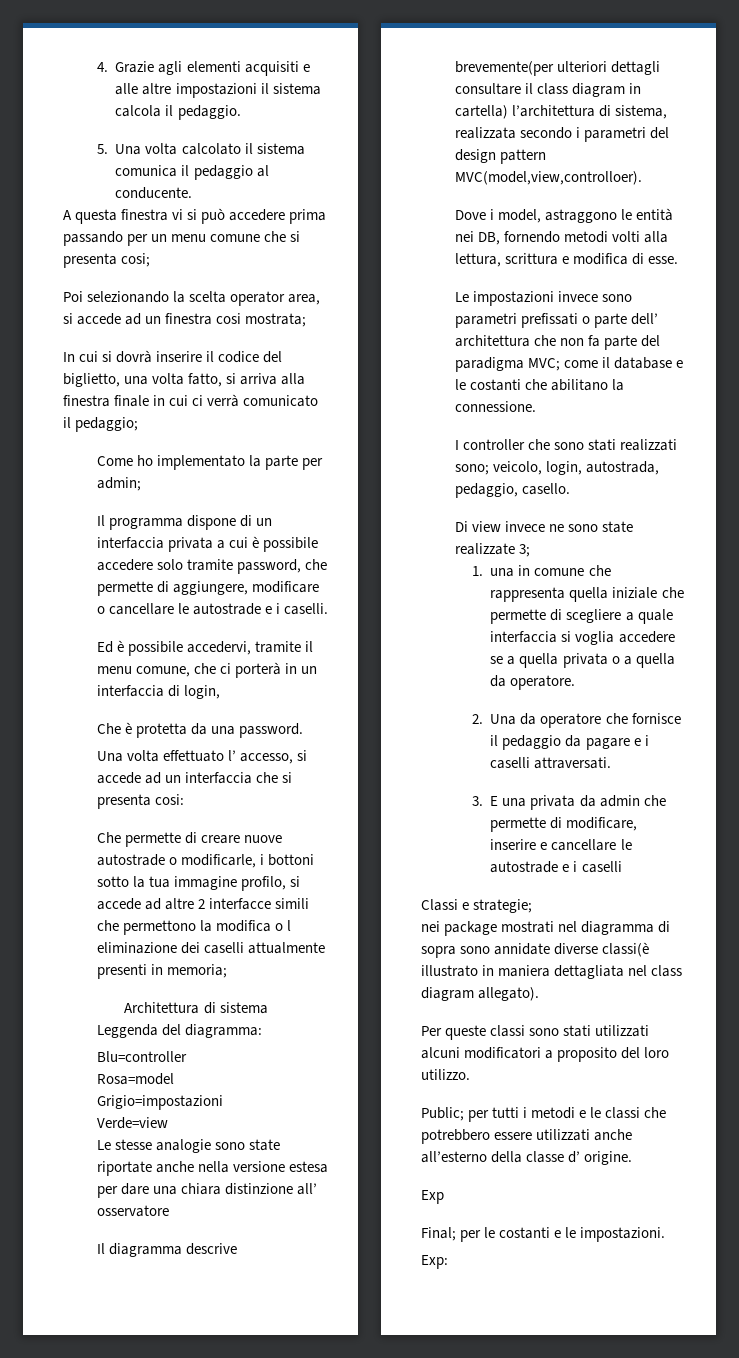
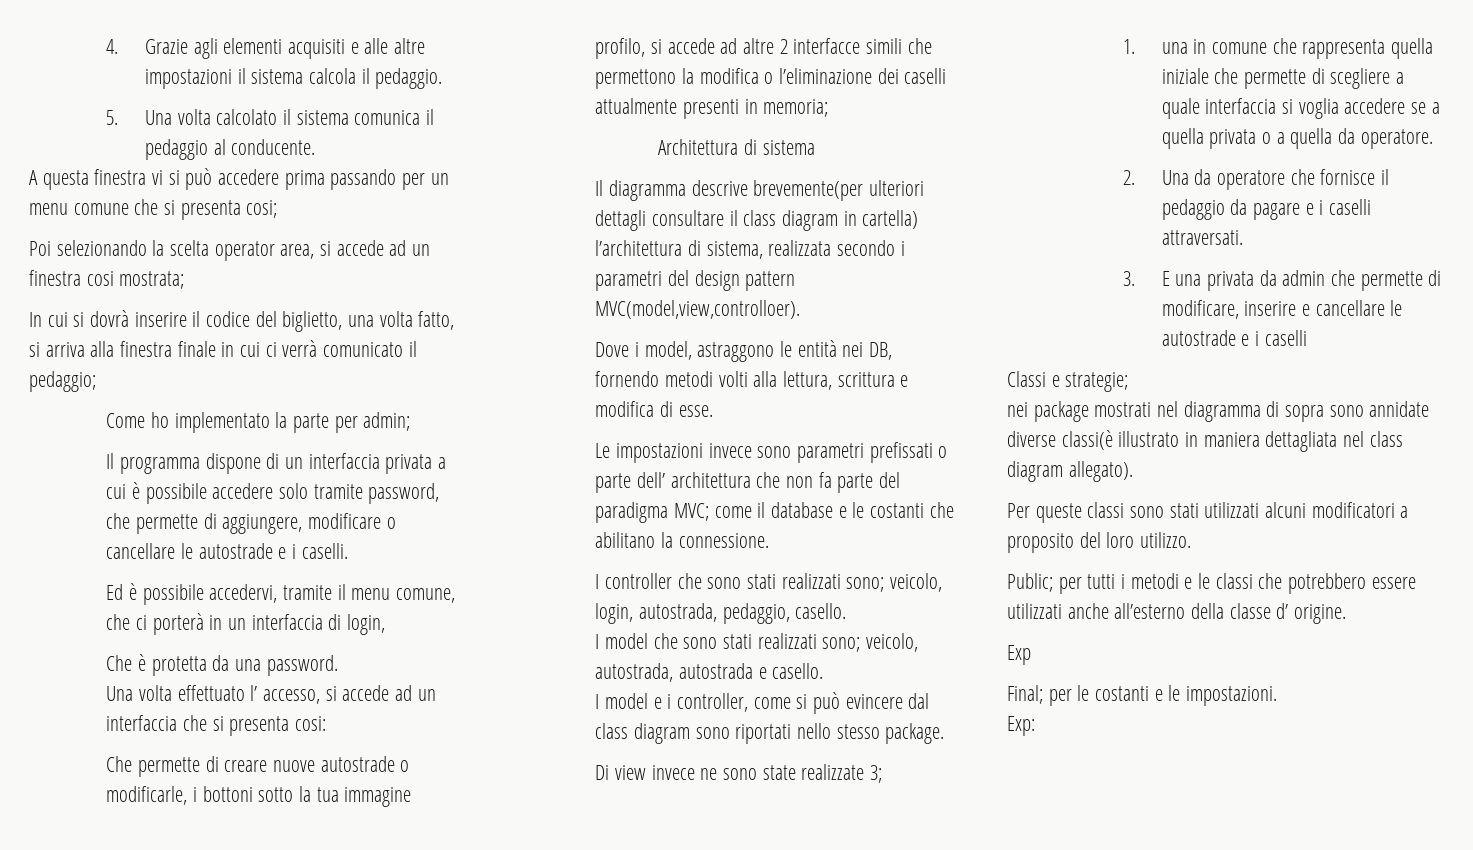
[287,920,292,931] [96,942,177,954] l eliminazione -> [778,68,872,84] l’eliminazione
[96,1024,262,1038] [96,1051,187,1062] [96,1073,174,1085] [96,1095,223,1110] [96,1117,168,1129] [96,1139,281,1153] [96,1161,329,1176] [96,1183,318,1198] [96,1205,169,1217] // Leggenda del diagramma: // Blu=controller // Rosa=model // Grigio=impostazioni // Verde=view // Le stesse analogie sono state riportate anche nella versione estesa per dare una chiara distinzione all’ osservatore -> (815, 147) none
(570, 489) none -> [595,633,919,652] [595,663,824,682] [595,692,930,714] [595,723,945,744] // I model che sono stati realizzati sono; veicolo, autostrada, autostrada e casello. // I model e i controller, come si può evincere dal class diagram sono riportati nello stesso package.

